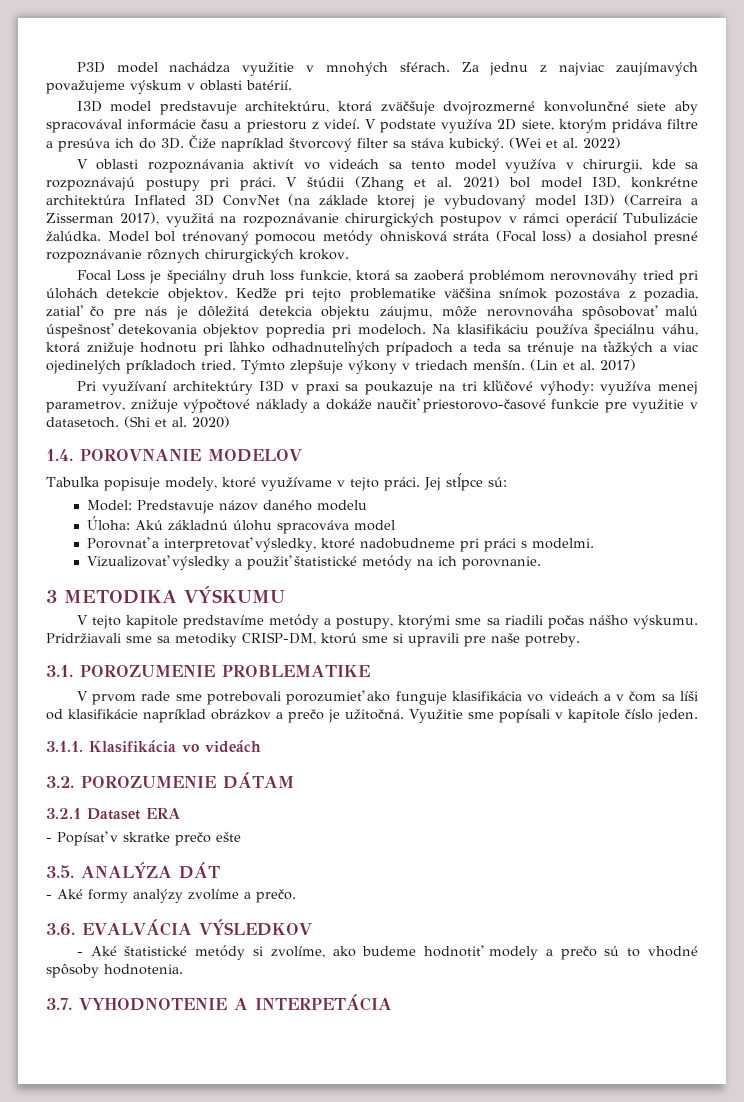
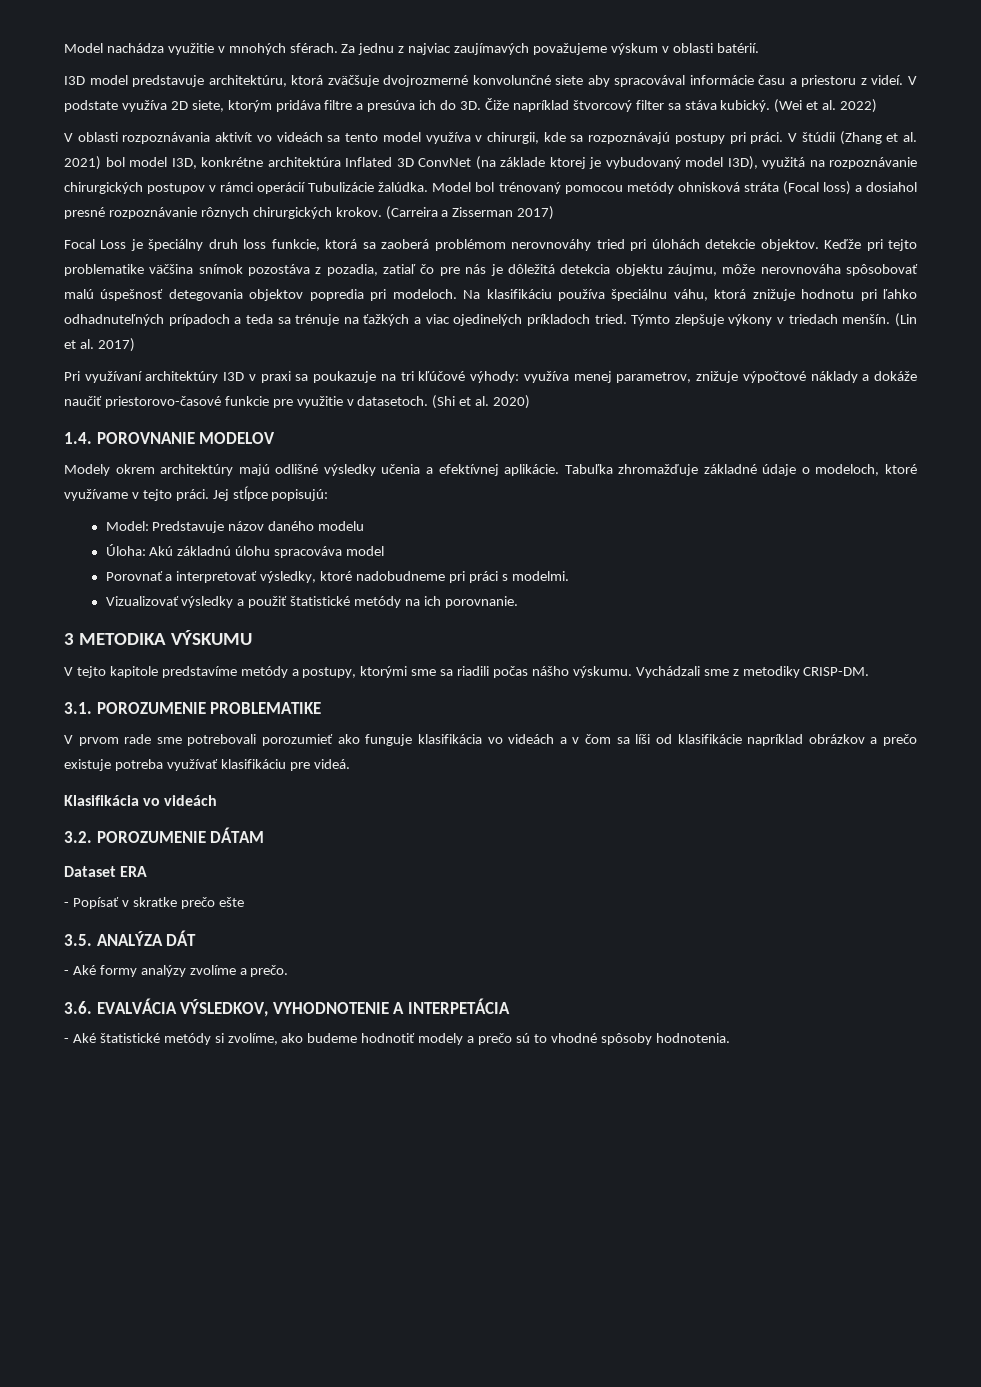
[76,62,158,73] P3D model -> [64,43,103,53] Model
[584,194,699,206] [46,212,160,225] I3D) (Carreira a Zisserman 2017), -> [727,156,758,170] I3D),
(349, 254) none -> [385,206,555,220] (Carreira a Zisserman 2017)
[117,324,197,335] detekovania -> [168,289,243,301] detegovania
[46,476,217,491] Tabuľka popisuje modely, -> [64,464,880,476] Modely okrem architektúry majú odlišné výsledky učenia a efektívnej aplikácie. Tabuľka zhromažďuje základné údaje o modeloch,
[487,477,507,487] sú: -> [271,489,329,501] popisujú:
[46,632,580,647] Pridržiavali sme sa metodiky CRISP-DM, ktorú sme si upravili pre naše potreby. -> [635,666,870,678] Vychádzali sme z metodiky CRISP-DM.
[328,709,698,723] [46,741,83,752] je užitočná. Využitie sme popísali v kapitole číslo jeden. // 3.1.1. -> [64,759,350,771] existuje potreba využívať klasifikáciu pre videá. //
[46,808,81,819] 3.2.1 -> (265, 835) none
[198,919,312,936] VÝSLEDKOV -> [180,998,510,1017] VÝSLEDKOV, VYHODNOTENIE A INTERPETÁCIA
[46,994,392,1011] // 3.7. VYHODNOTENIE A INTERPETÁCIA -> (730, 1038) none

